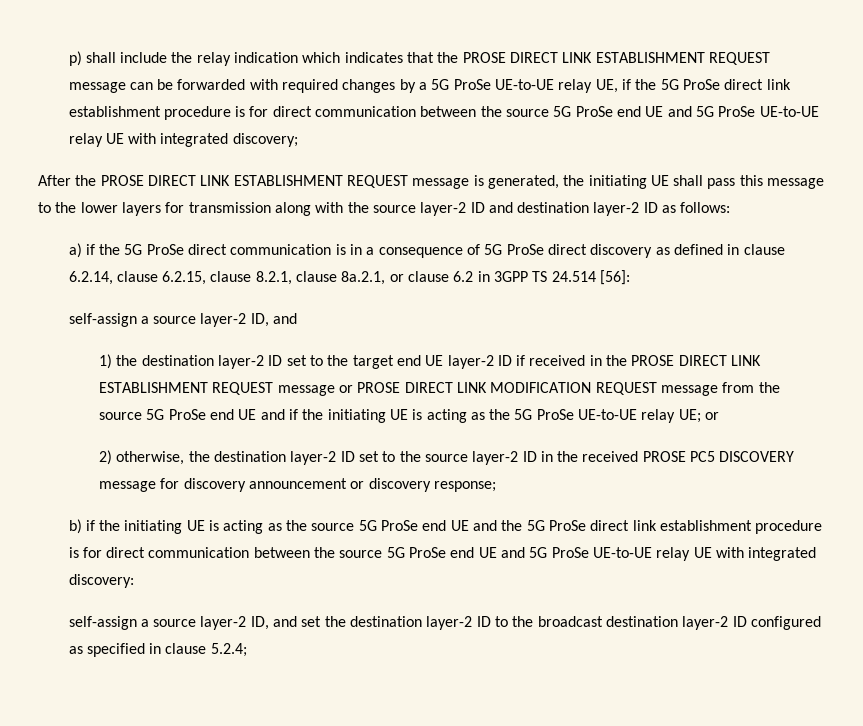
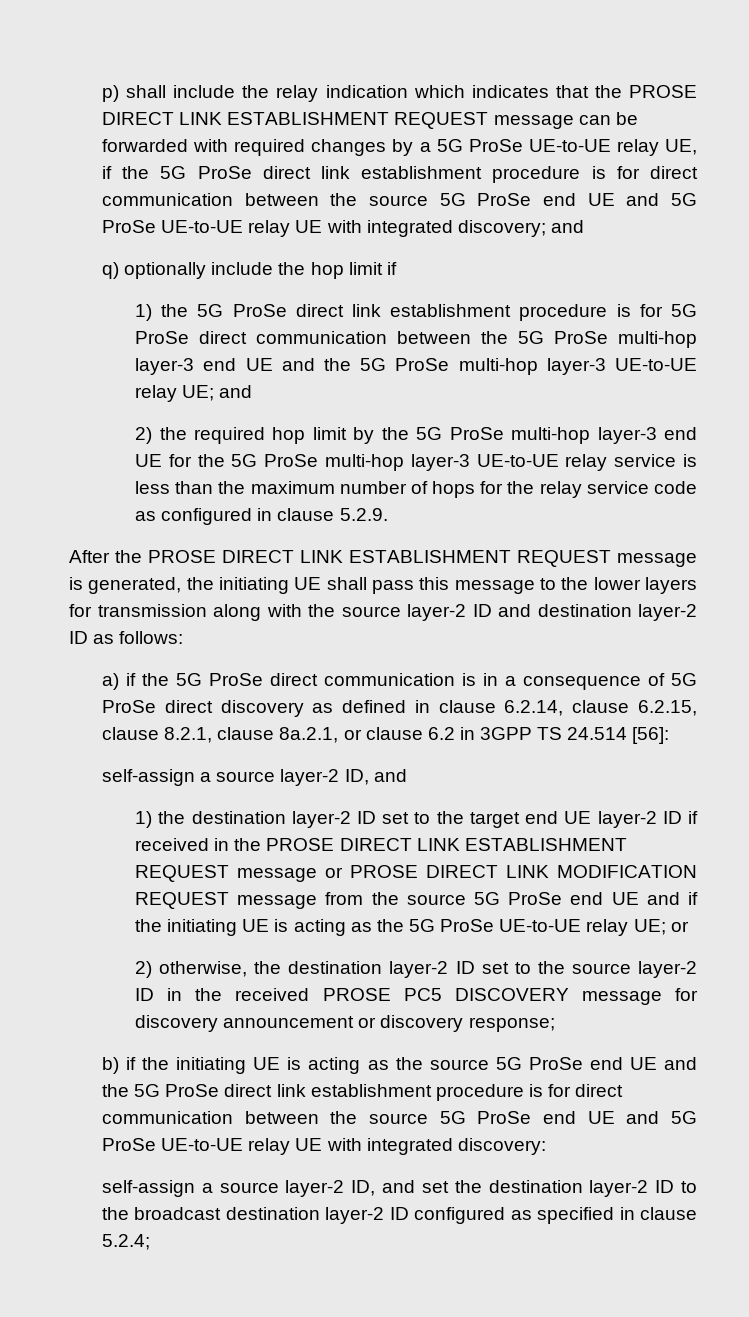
(298, 140) none -> [550,220,584,233] [102,262,397,279] [135,304,697,321] [135,331,698,348] [135,358,697,375] [135,385,253,402] [135,427,697,444] [135,454,698,471] [135,481,697,498] [135,508,388,525] and // q) optionally include the hop limit if // 1) the 5G ProSe direct link establishment procedure is for 5G ProSe direct communication between the 5G ProSe multi-hop layer-3 end UE and the 5G ProSe multi-hop layer-3 UE-to-UE relay UE; and // 2) the required hop limit by the 5G ProSe multi-hop layer-3 end UE for the 5G ProSe multi-hop layer-3 UE-to-UE relay service is less than the maximum number of hops for the relay service code as configured in clause 5.2.9.

